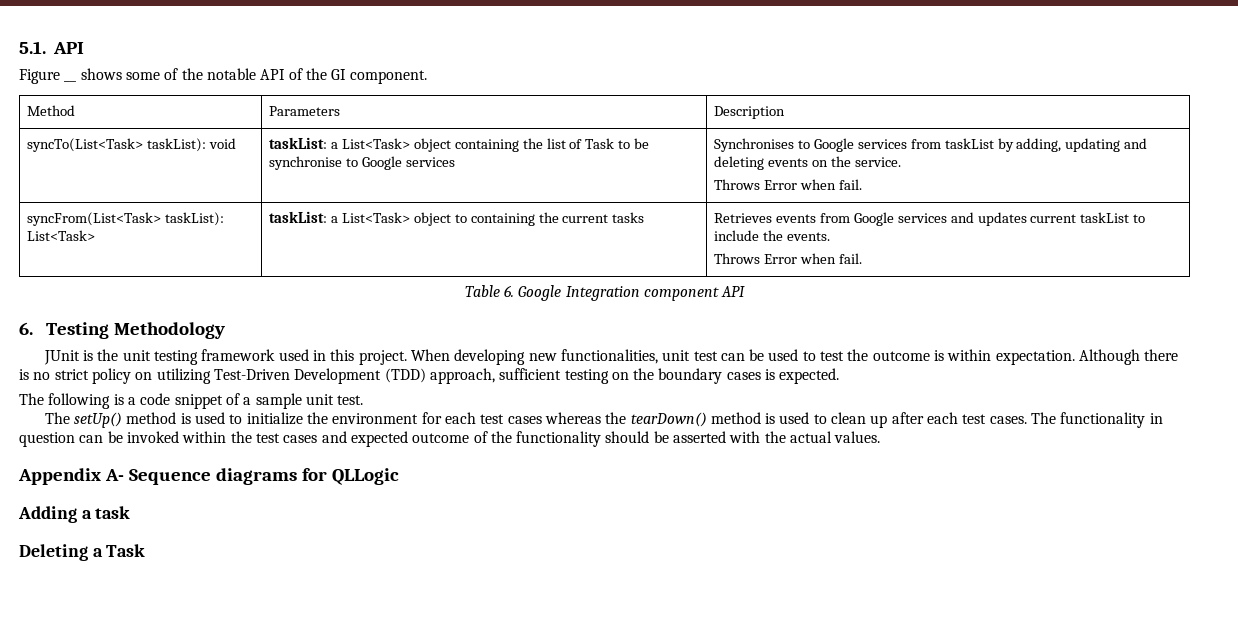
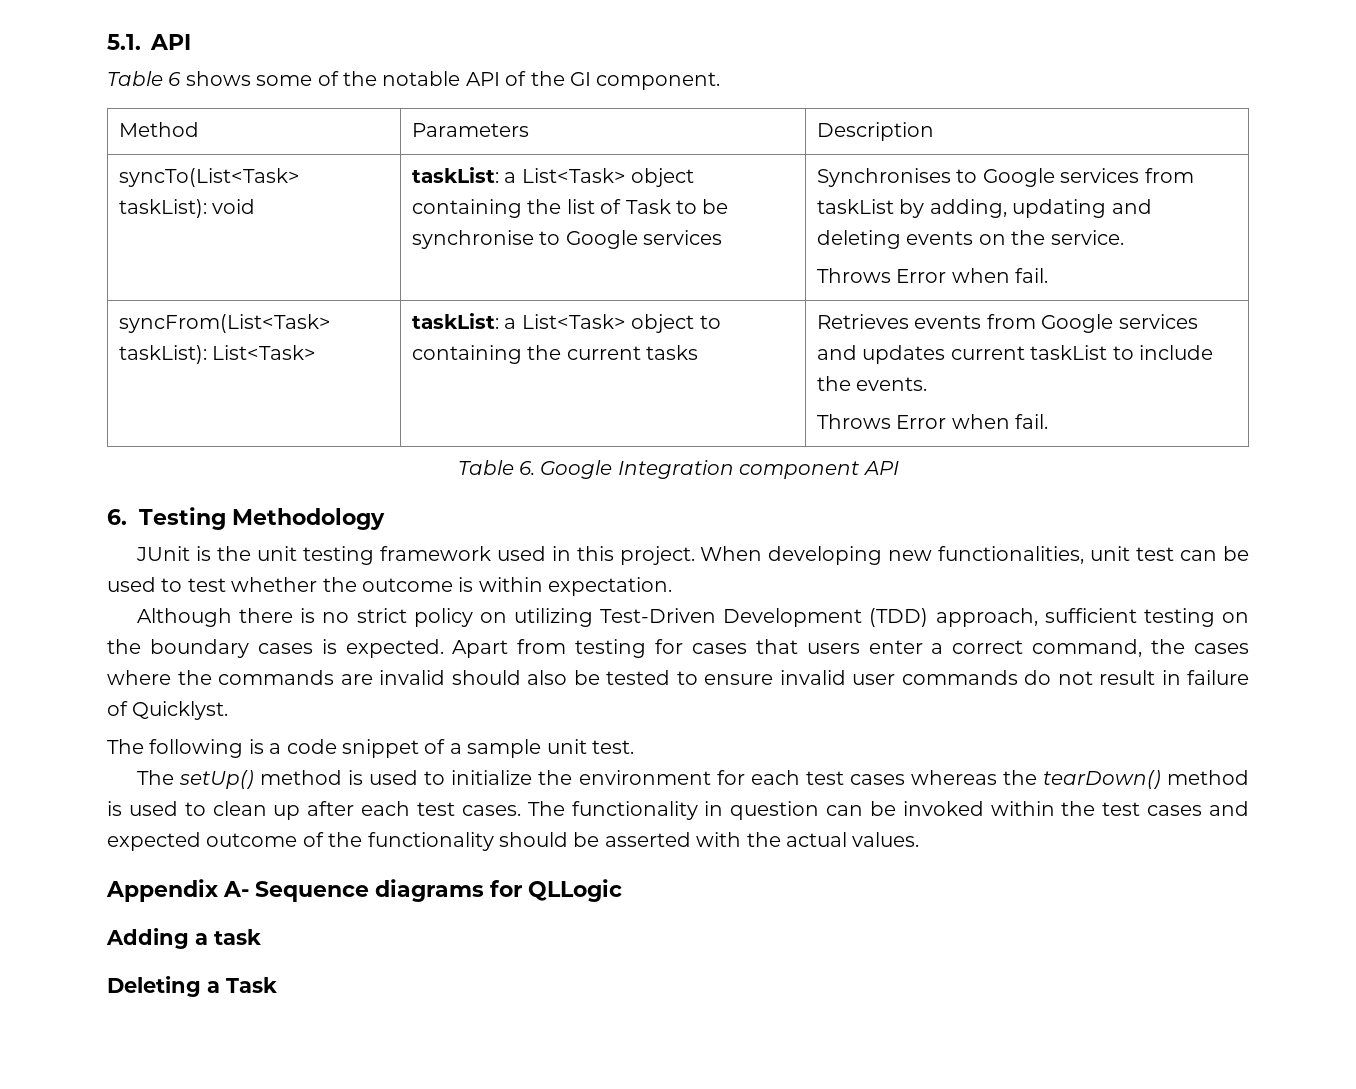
[19,69,77,84] Figure __ -> [107,71,182,86] Table 6
(845, 356) none -> [231,577,318,592] whether
(1075, 357) none -> (673, 586) //
(840, 376) none -> [452,639,1249,658] [107,670,1249,685] [107,701,229,720] Apart from testing for cases that users enter a correct command, the cases where the commands are invalid should also be tested to ensure invalid user commands do not result in failure of Quicklyst.

